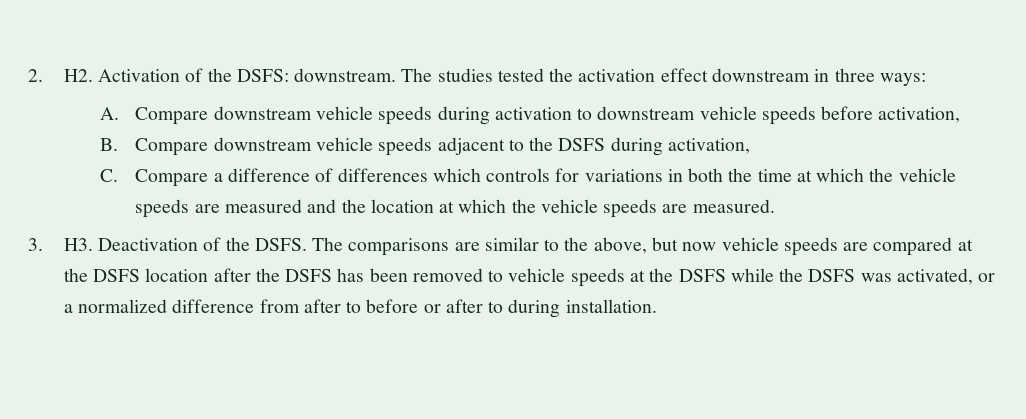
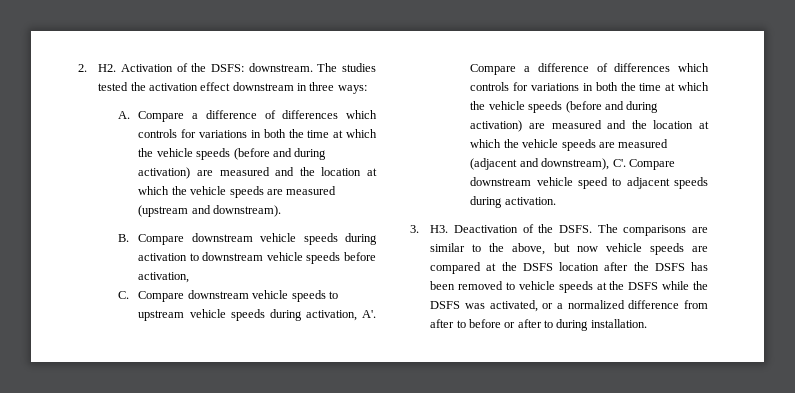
(209, 116) none -> [192,110,378,119] [138,129,378,138] [138,148,327,160] [138,167,378,179] [138,186,337,198] [138,205,282,217] [118,234,185,245] a difference of differences which controls for variations in both the time at which the vehicle speeds (before and during activation) are measured and the location at which the vehicle speeds are measured (upstream and downstream). // B. Compare
[99,137,606,156] B. Compare downstream vehicle speeds adjacent to the DSFS -> [118,290,338,302] [138,309,265,321] C. Compare downstream vehicle speeds to upstream vehicle speeds
[99,169,118,182] // C. -> [362,310,377,318] A'.
(190, 208) none -> [565,101,659,113] [470,120,523,132] (before and during activation)
[692,199,775,213] measured. -> [618,139,669,148] [470,158,675,170] [470,177,708,189] [470,196,556,208] measured (adjacent and downstream), C'. Compare downstream vehicle speed to adjacent speeds during activation.

